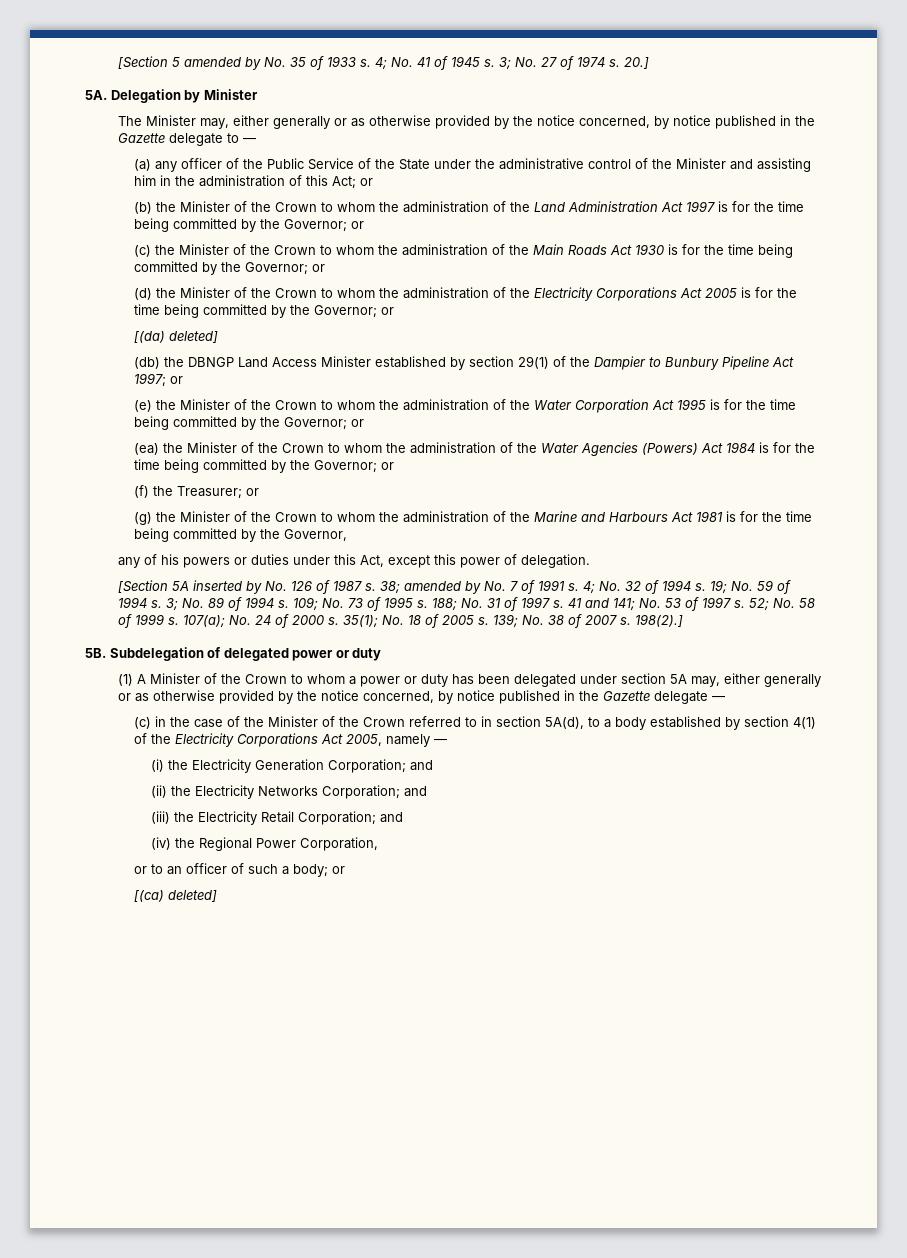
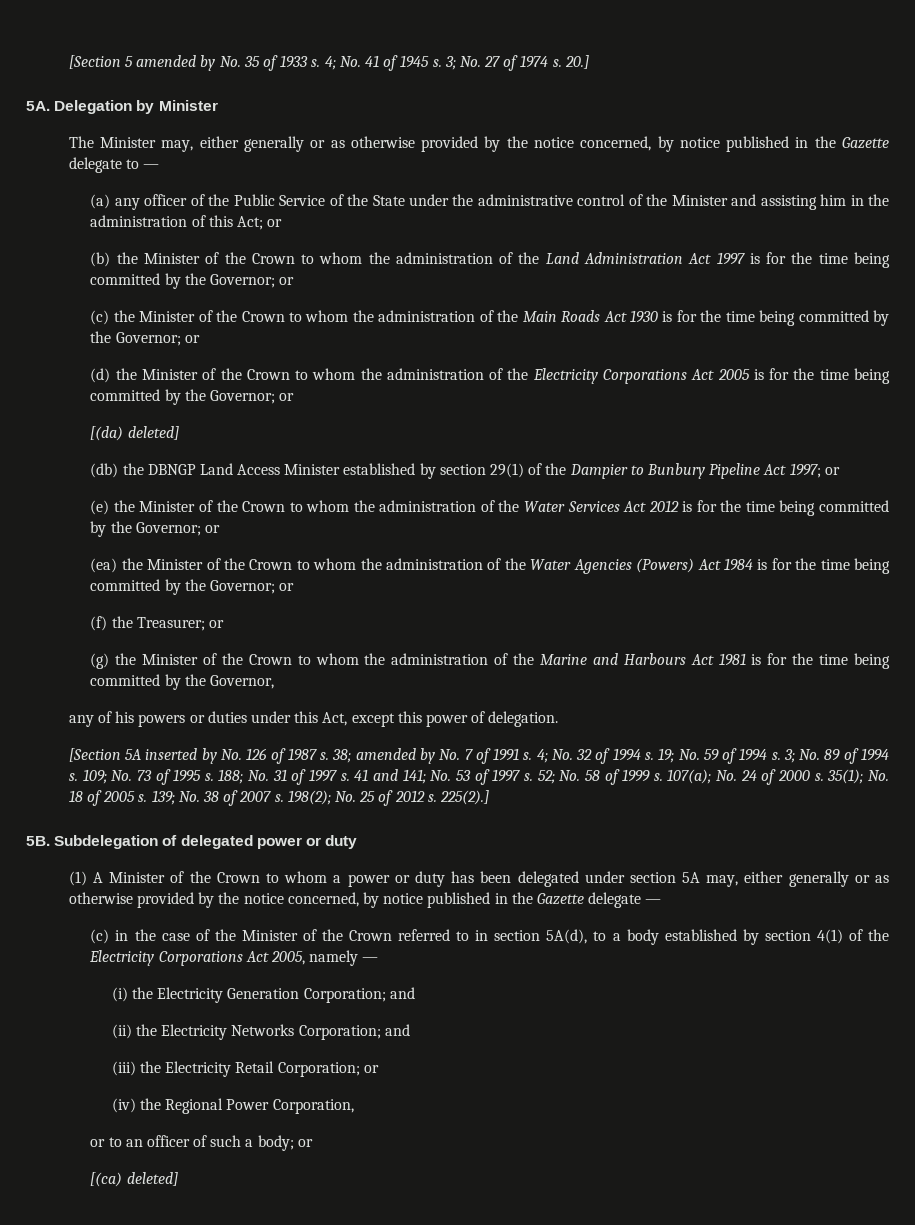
[575,399,707,413] Corporation Act 1995 -> [567,500,679,512] Services Act 2012
[634,614,683,627] 198(2).] -> [287,790,489,806] 198(2); No. 25 of 2012 s. 225(2).]
[379,812,403,823] and -> [363,1065,379,1073] or

